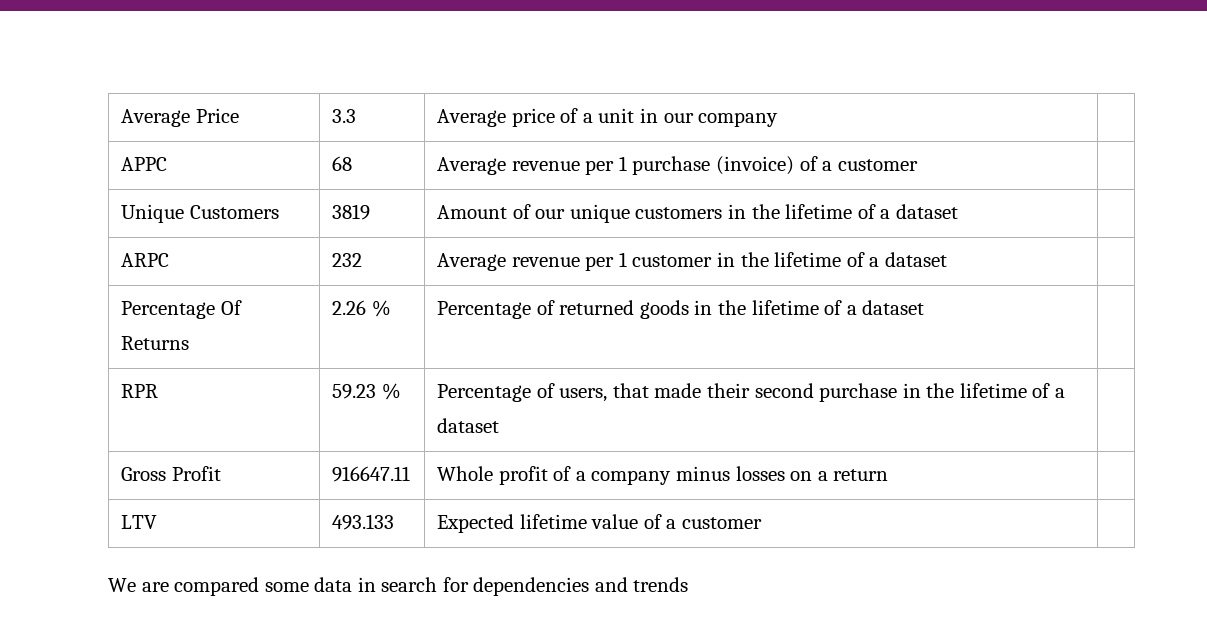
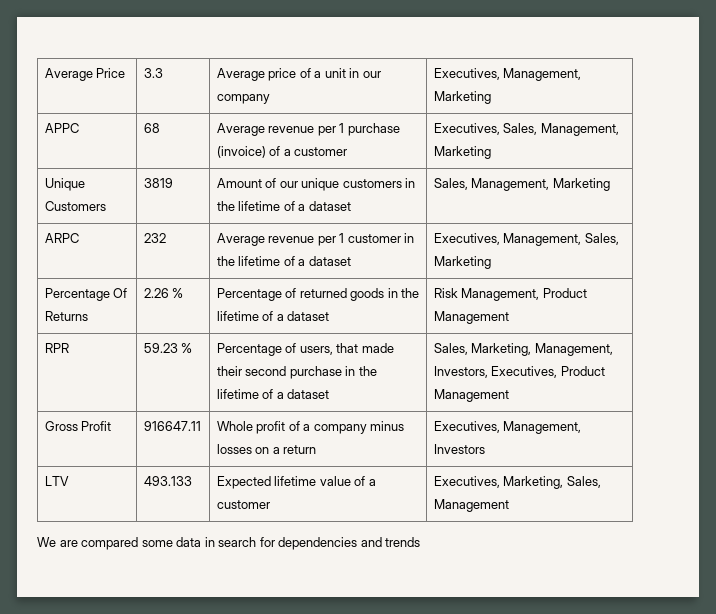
(779, 119) none -> [433,68,582,81] [433,91,491,104] Executives, Management, Marketing
(918, 165) none -> [433,123,619,136] [433,146,491,159] Executives, Sales, Management, Marketing
(958, 211) none -> [433,178,610,191] Sales, Management, Marketing
(947, 259) none -> [433,233,619,246] [433,256,491,269] Executives, Management, Sales, Marketing
(925, 307) none -> [433,288,587,301] [433,311,509,324] Risk Management, Product Management
(500, 425) none -> [433,343,613,356] [433,366,605,378] [433,389,509,402] Sales, Marketing, Management, Investors, Executives, Product Management
(889, 475) none -> [433,421,582,434] [433,444,485,454] Executives, Management, Investors
(763, 523) none -> [433,476,601,489] [433,499,509,512] Executives, Marketing, Sales, Management

